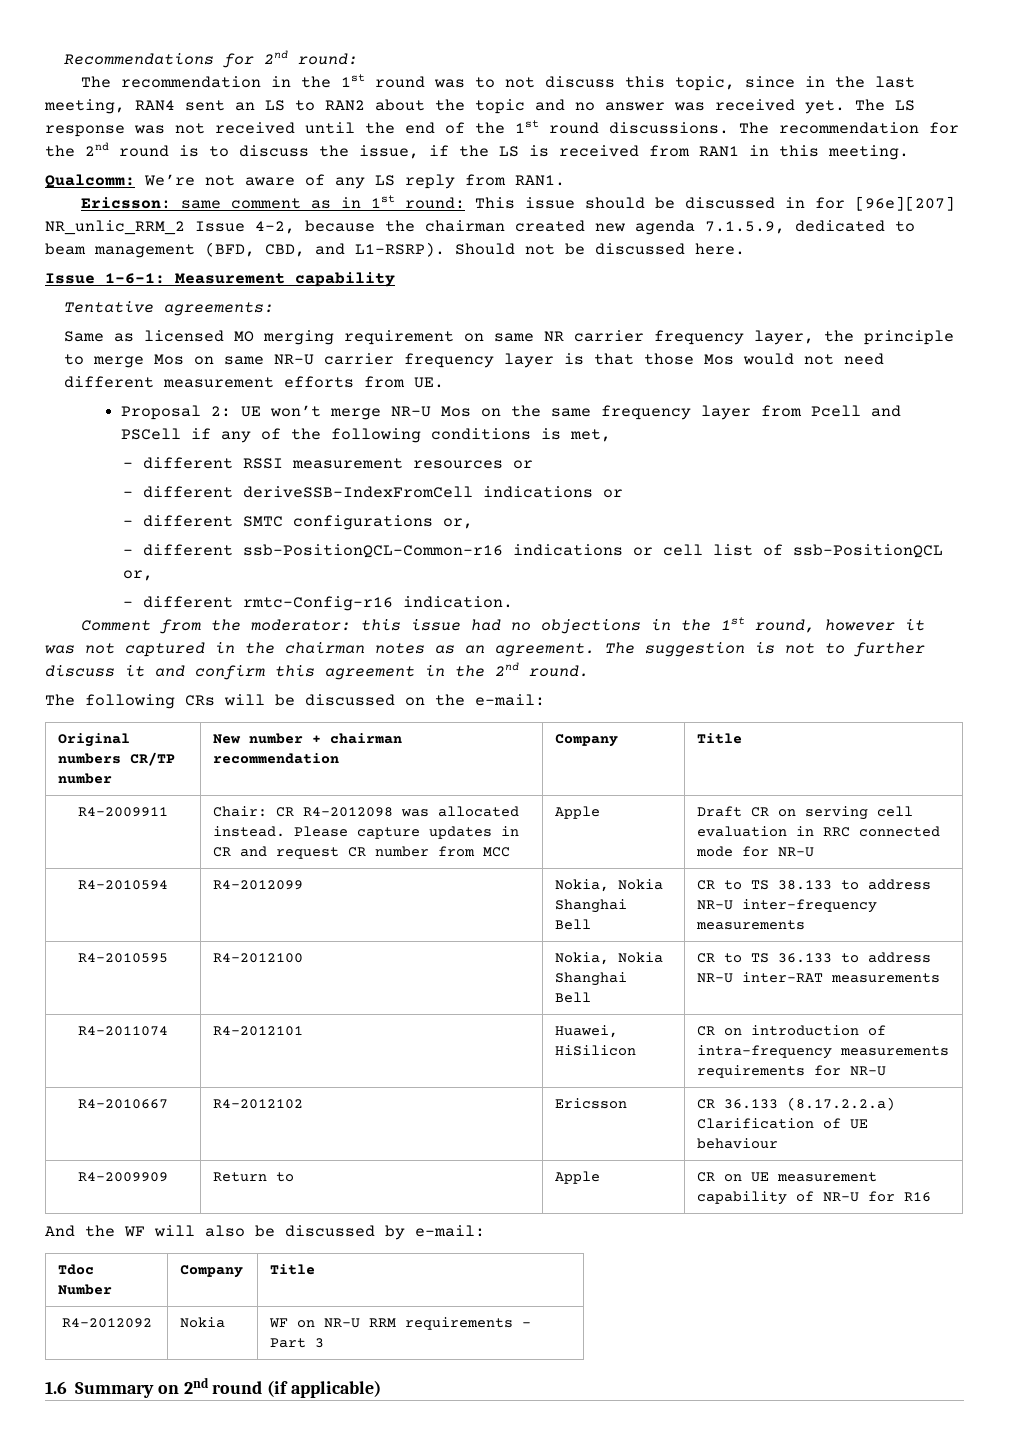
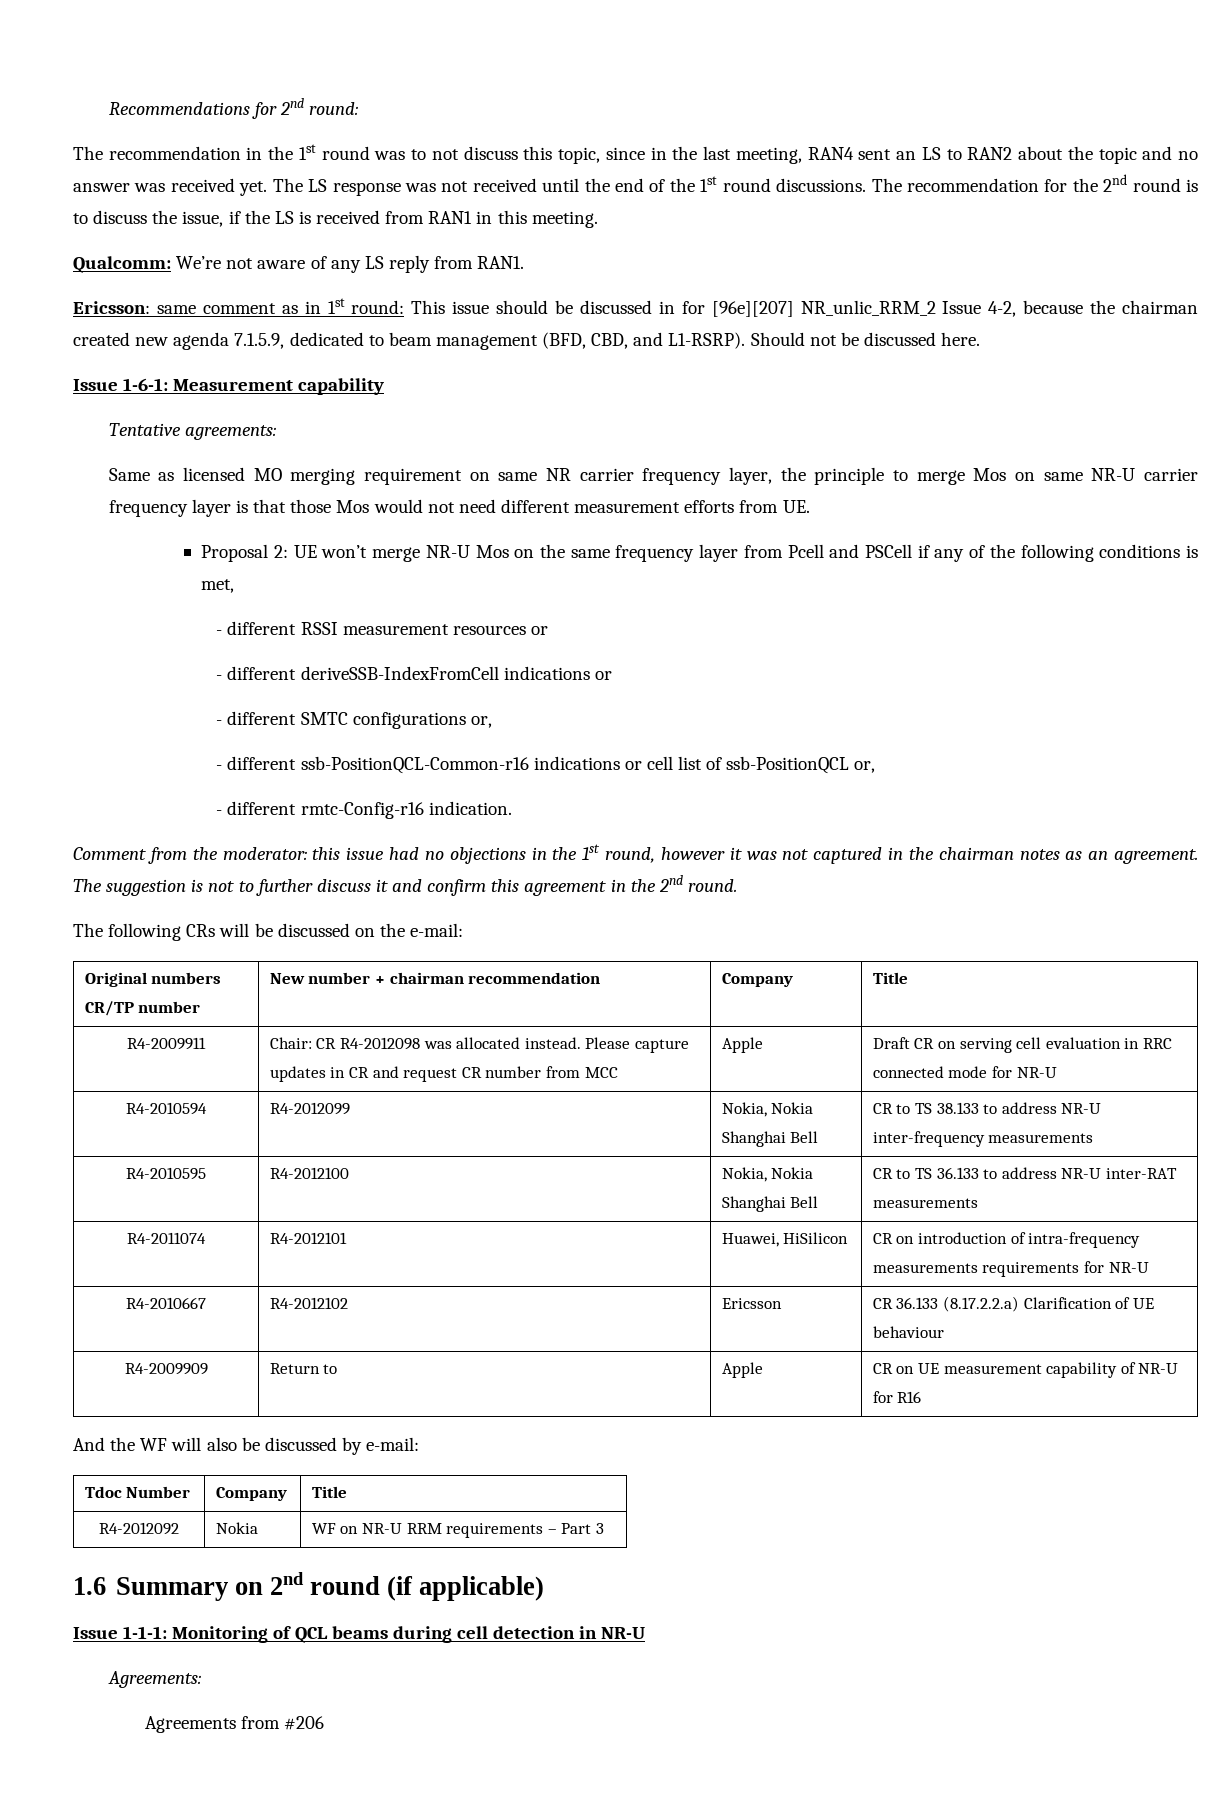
(381, 1389) none -> [73,1626,646,1643] [107,1671,201,1688] [144,1716,324,1733] // Issue 1-1-1: Monitoring of QCL beams during cell detection in NR-U // Agreements: // Agreements from #206

